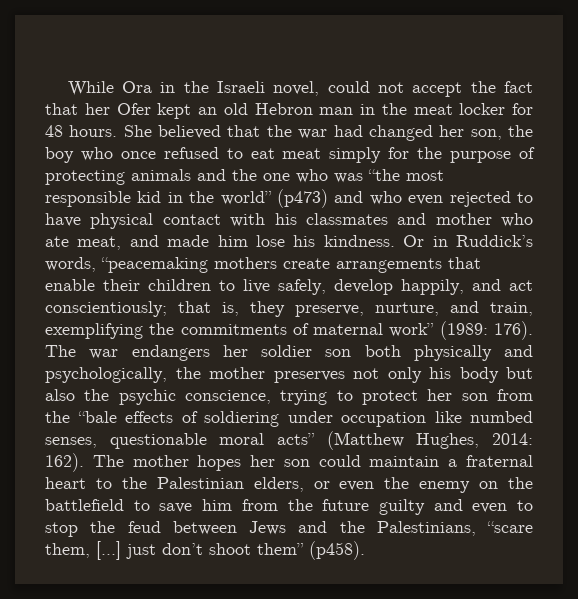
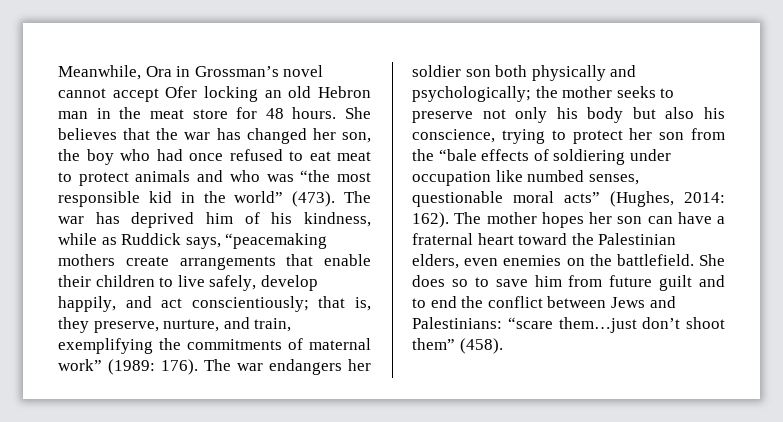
[67,81,114,96] While -> [58,65,141,80] Meanwhile,
[183,81,533,97] [45,103,192,119] the Israeli novel, could not accept the fact that her Ofer kept -> [194,65,324,77] [58,86,258,102] Grossman’s novel cannot accept Ofer locking
[459,103,506,115] locker -> [192,109,228,119] store
[158,125,222,139] believed -> [58,128,117,140] believes
[333,125,363,137] had -> [216,128,241,140] has
(113, 154) none -> [156,149,183,161] had
[329,147,536,163] [45,169,290,185] simply for the purpose of protecting animals and the one -> [58,170,224,186] to protect animals and
[277,189,533,208] [45,213,533,229] [45,235,533,250] [45,257,96,272] (p473) and who even rejected to have physical contact with his classmates and mother who ate meat, and made him lose his kindness. Or in Ruddick’s words, -> [292,191,371,207] [58,212,371,228] [58,233,221,249] (473). The war has deprived him of his kindness, while as Ruddick says,
[45,367,167,383] psychologically, -> [412,86,531,102] psychologically;
[273,371,345,383] preserves -> [616,86,675,98] [412,111,473,123] seeks to preserve
[84,389,176,405] the psychic -> [704,107,725,119] his
[326,431,480,450] (Matthew Hughes, -> [610,191,674,207] (Hughes,
[318,455,440,467] could maintain -> [647,212,712,224] can have
[95,478,112,489] to -> [518,233,568,245] toward
[313,477,533,493] [45,499,533,515] [45,521,533,537] [45,541,156,560] or even the enemy on the battlefield to save him from the future guilty and even to stop the feud between Jews and the Palestinians, “scare them, […] just -> [464,254,725,266] [412,275,725,291] [412,296,676,308] [412,317,637,333] even enemies on the battlefield. She does so to save him from future guilt and to end the conflict between Jews and Palestinians: “scare them…just
[309,541,365,560] (p458). -> [459,338,503,354] (458).

